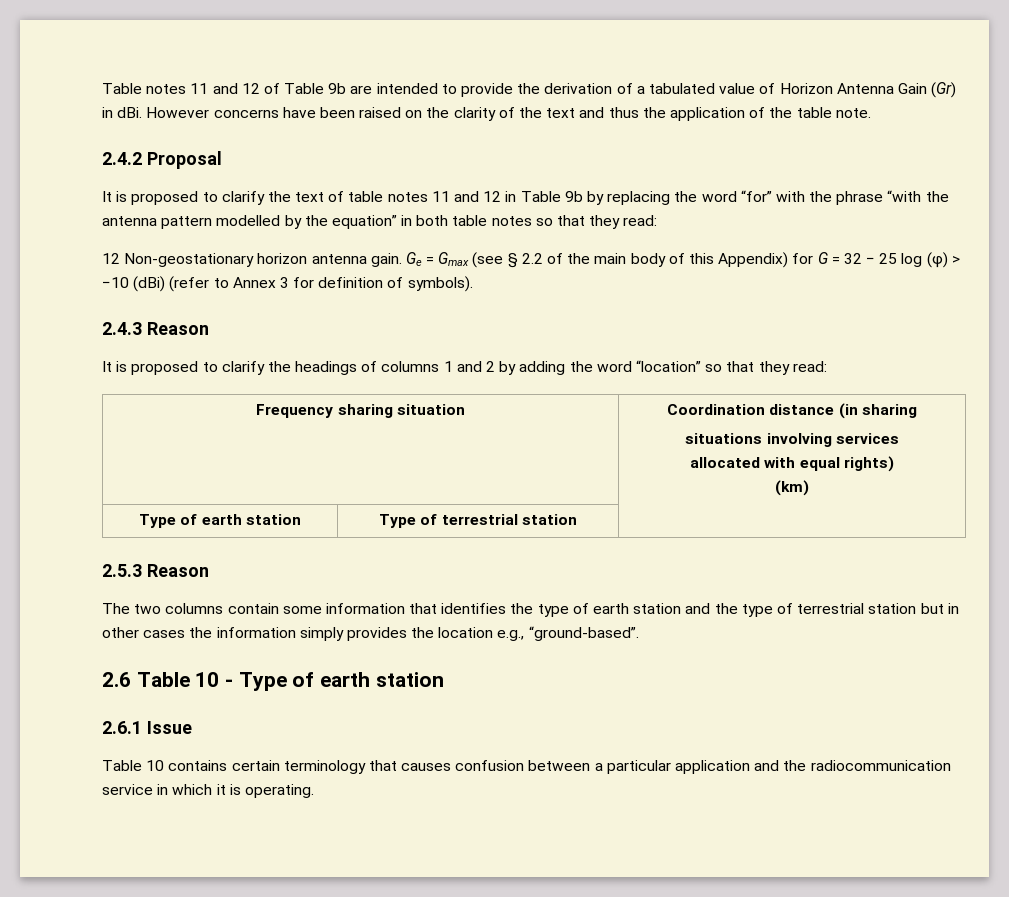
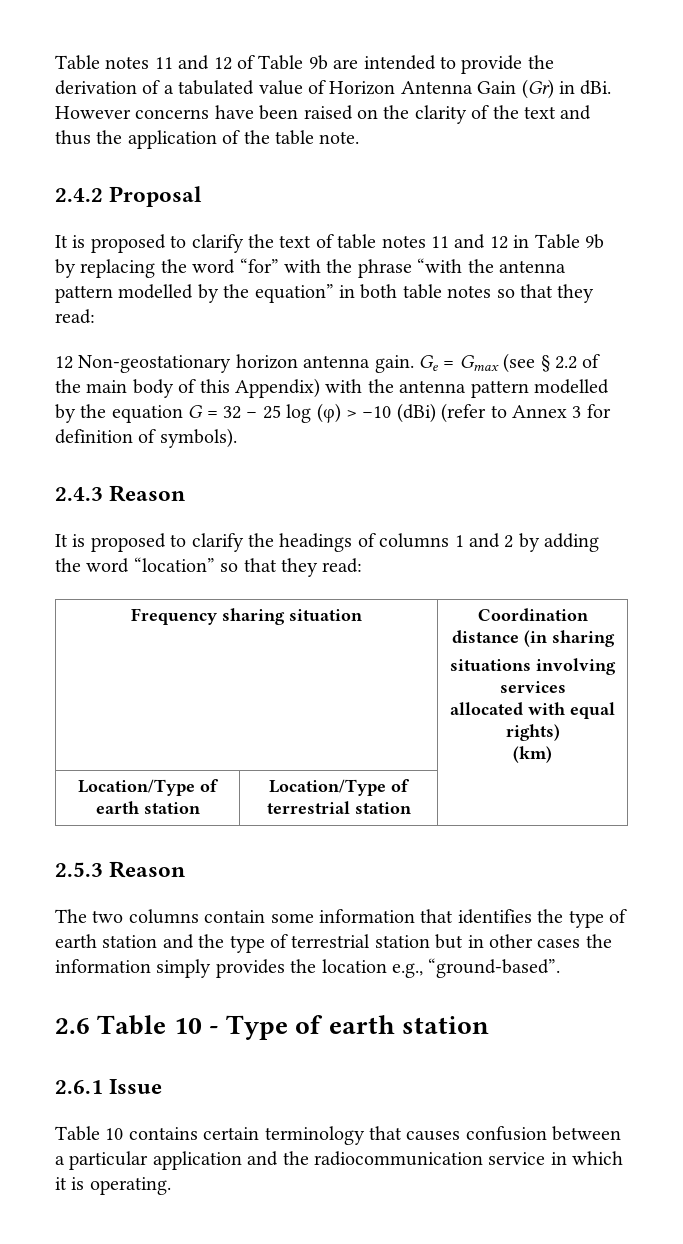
[792,253,814,264] for -> [325,379,609,398] [55,404,183,423] with the antenna pattern modelled by the equation
[139,514,177,528] Type -> [78,779,195,796] Location/Type
[379,514,417,528] Type -> [269,779,386,796] Location/Type

